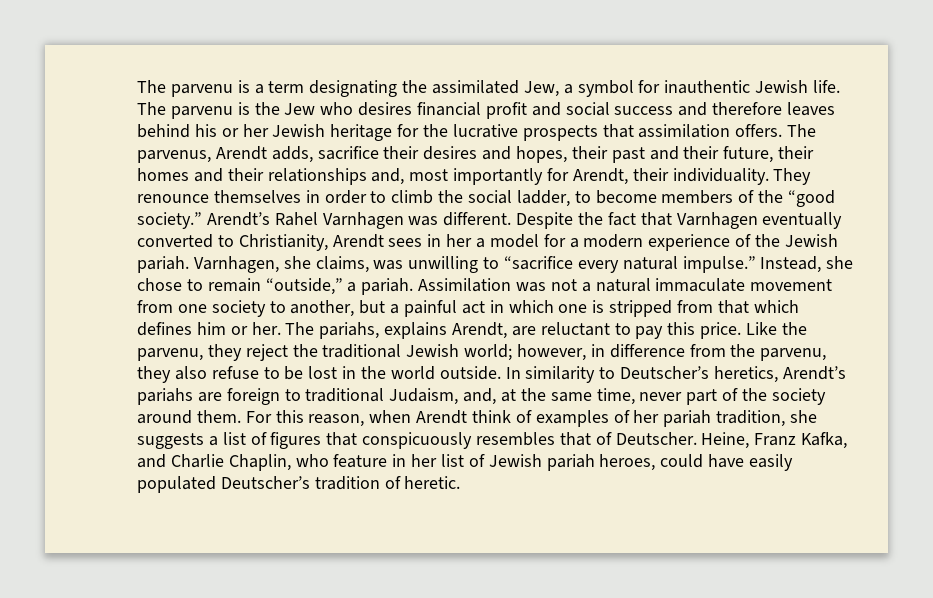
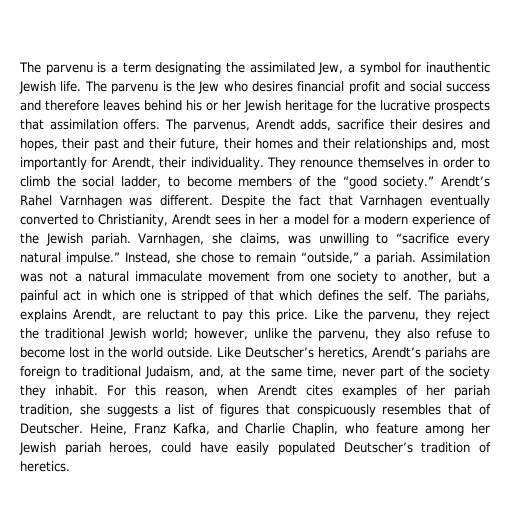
[677,300,714,313] from -> [233,290,246,301] of
[196,322,281,335] him or her. -> [363,290,413,301] the self.
[590,344,726,358] in difference from -> [253,328,288,339] unlike
[284,366,304,380] be -> [20,347,65,358] become
[505,366,616,383] In similarity to -> [217,347,241,358] Like
[137,410,241,424] around them. -> [20,385,99,398] they inhabit.
[472,410,532,423] think of -> [305,385,333,396] cites
[392,454,485,467] in her list of -> [424,423,490,436] among her
[404,476,461,489] heretic. -> [20,461,70,472] heretics.

